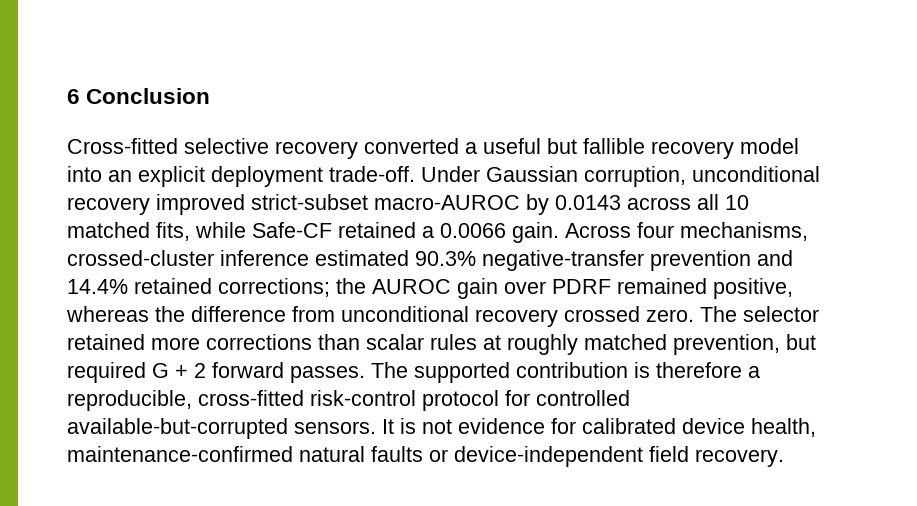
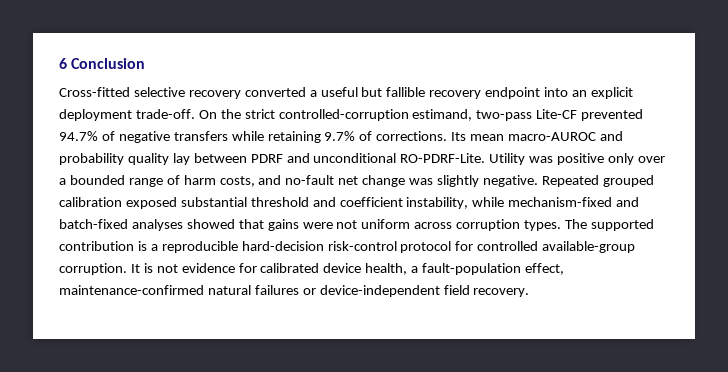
[740,138,799,154] model -> [485,87,541,99] endpoint
[421,166,820,187] [67,194,749,215] [67,222,808,243] [67,250,793,271] [67,278,793,299] [66,306,819,327] [67,334,816,355] [67,362,760,383] [67,390,304,411] Under Gaussian corruption, unconditional recovery improved strict-subset macro-AUROC by 0.0143 across all 10 matched fits, while Safe-CF retained a 0.0066 gain. Across four mechanisms, crossed-cluster inference estimated 90.3% negative-transfer prevention and 14.4% retained corrections; the AUROC gain over PDRF remained positive, whereas the difference from unconditional recovery crossed zero. The selector retained more corrections than scalar rules at roughly matched prevention, but required G + 2 forward passes. The supported contribution is therefore a reproducible, cross-fitted -> [198,109,644,121] [59,131,623,143] [59,153,665,165] [59,175,654,187] [59,197,640,209] [59,219,654,231] [59,241,324,253] On the strict controlled-corruption estimand, two-pass Lite-CF prevented 94.7% of negative transfers while retaining 9.7% of corrections. Its mean macro-AUROC and probability quality lay between PDRF and unconditional RO-PDRF-Lite. Utility was positive only over a bounded range of harm costs, and no-fault net change was slightly negative. Repeated grouped calibration exposed substantial threshold and coefficient instability, while mechanism-fixed and batch-fixed analyses showed that gains were not uniform across corruption types. The supported contribution is a reproducible hard-decision
[67,418,376,439] available-but-corrupted sensors. -> [542,241,636,253] [59,263,127,275] available-group corruption.
(816, 427) none -> [411,263,565,275] a fault-population effect,
[371,446,423,462] faults -> [254,285,299,295] failures

